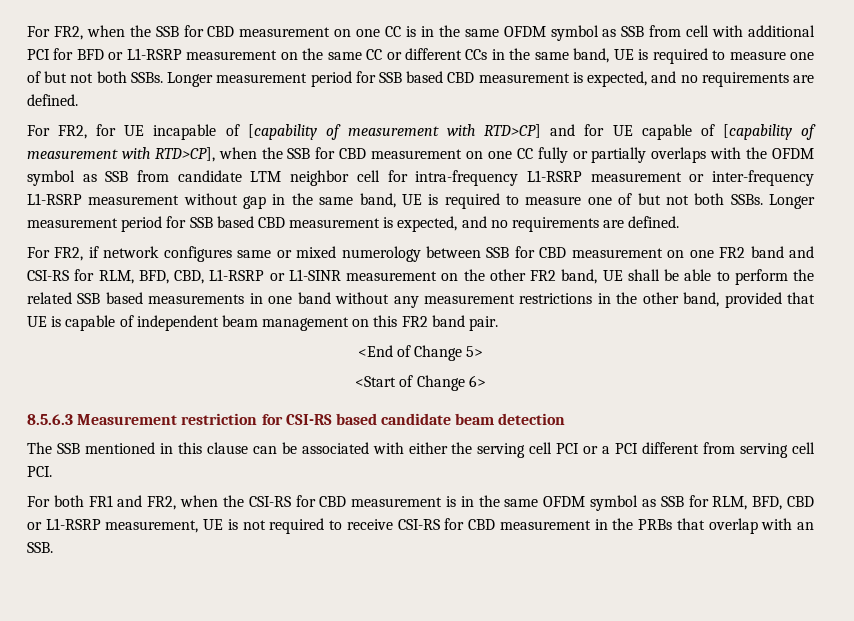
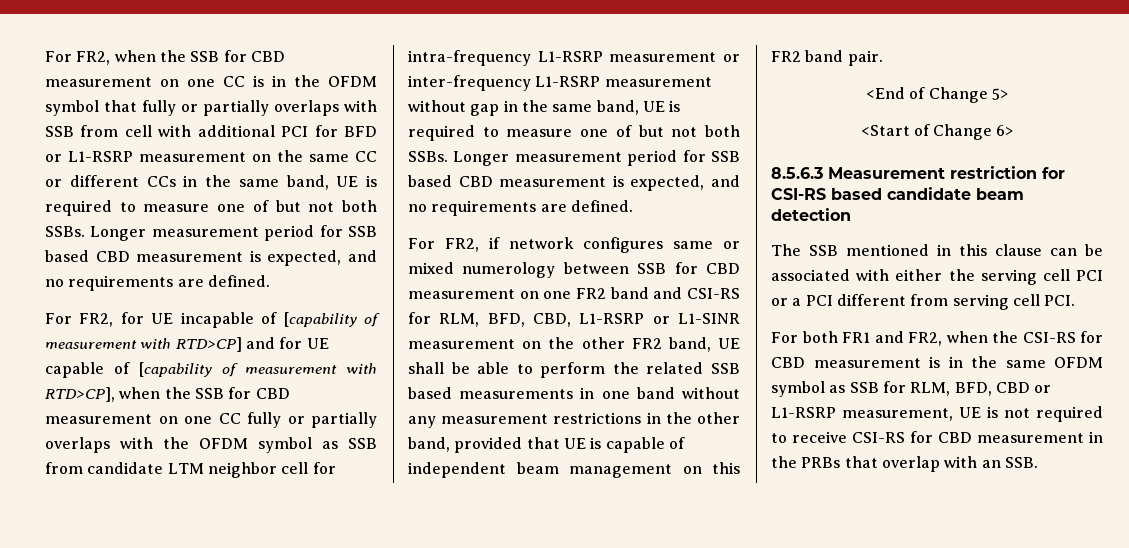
[464,25,617,41] same OFDM symbol as -> [328,76,377,87] [45,100,377,116] OFDM symbol that fully or partially overlaps with

